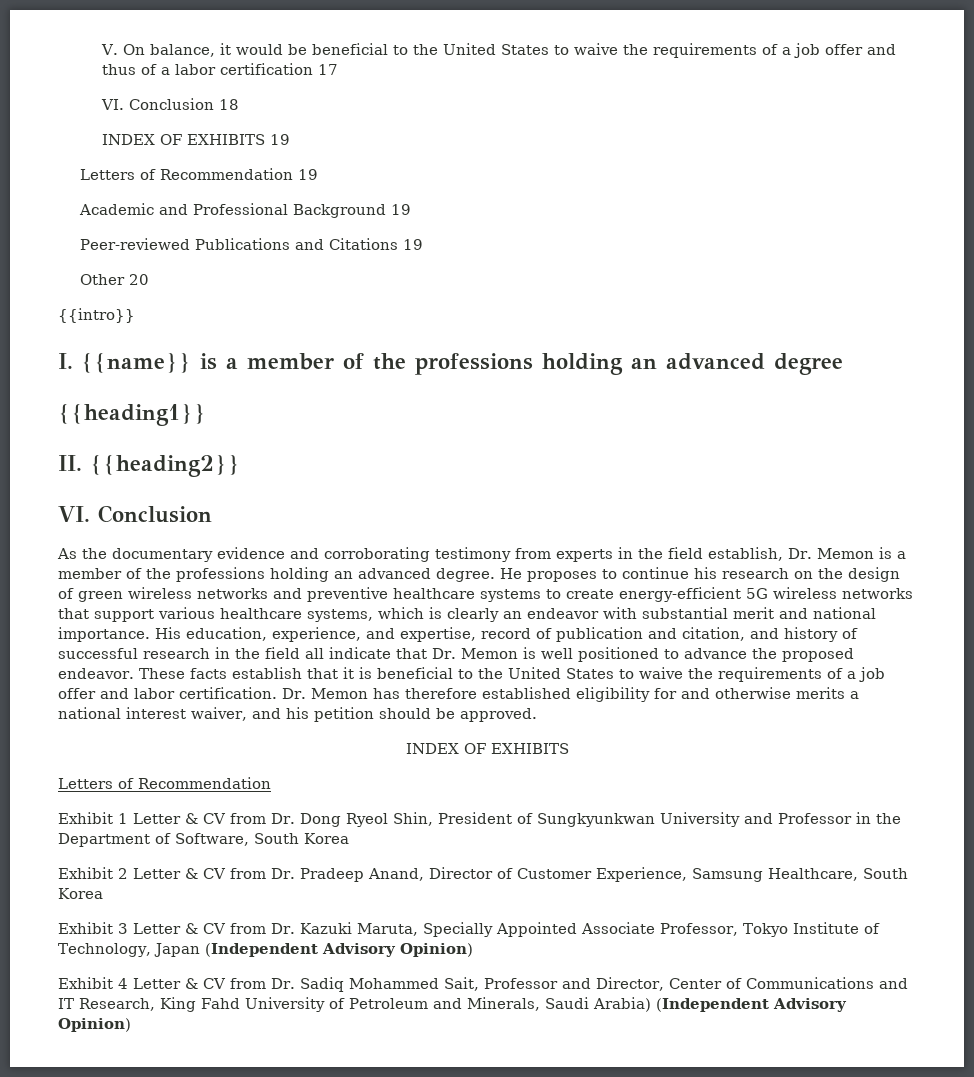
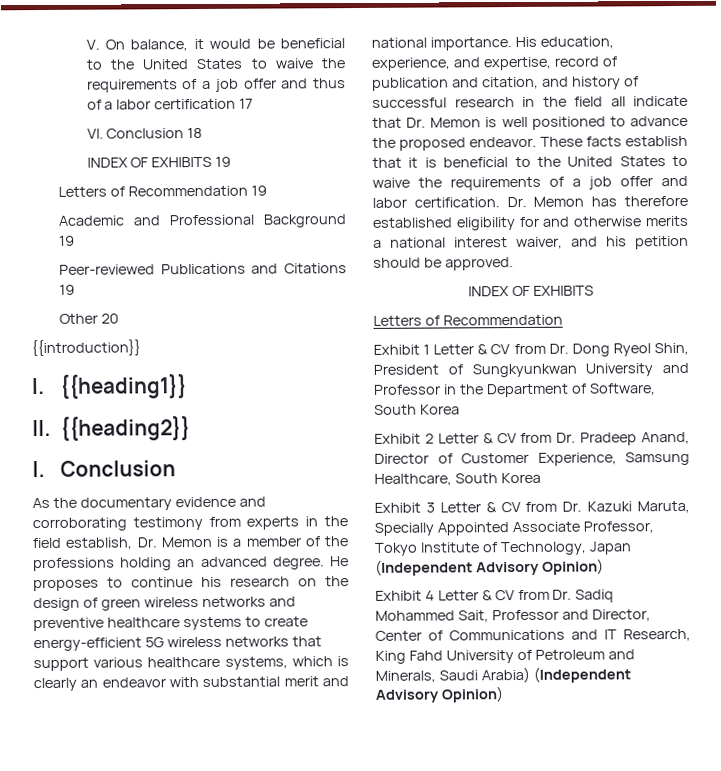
[58,308,135,323] [58,352,844,375] {{intro}} // I. {{name}} is a member of the professions holding an advanced degree // -> [31,339,141,357] [31,377,45,395] {{introduction}} // I.
[58,506,90,522] VI. -> [32,460,45,478] I.

